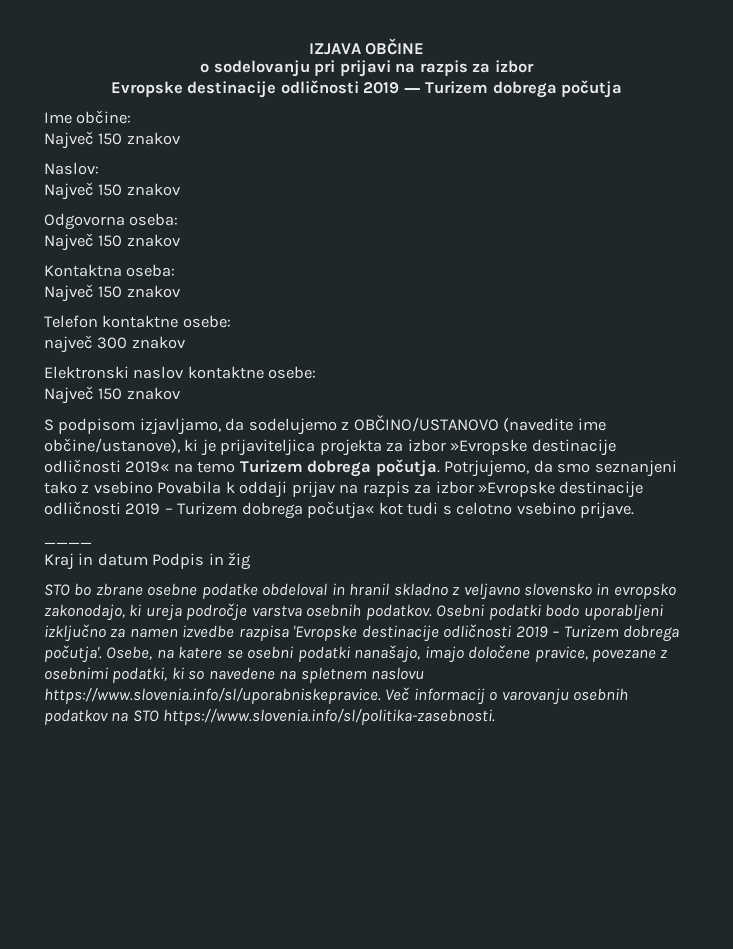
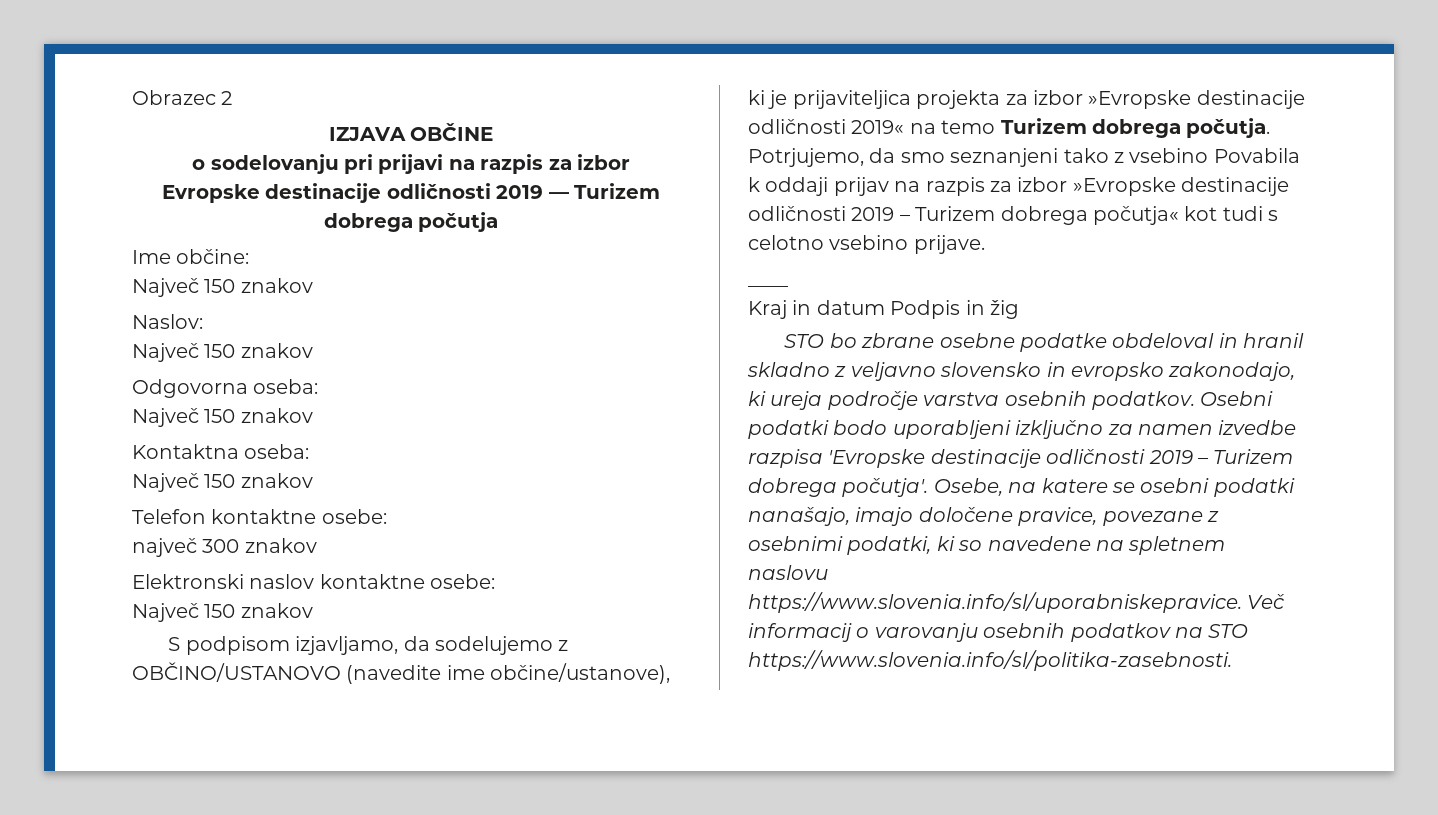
(308, 49) none -> [132,90,233,105] Obrazec 2 //

